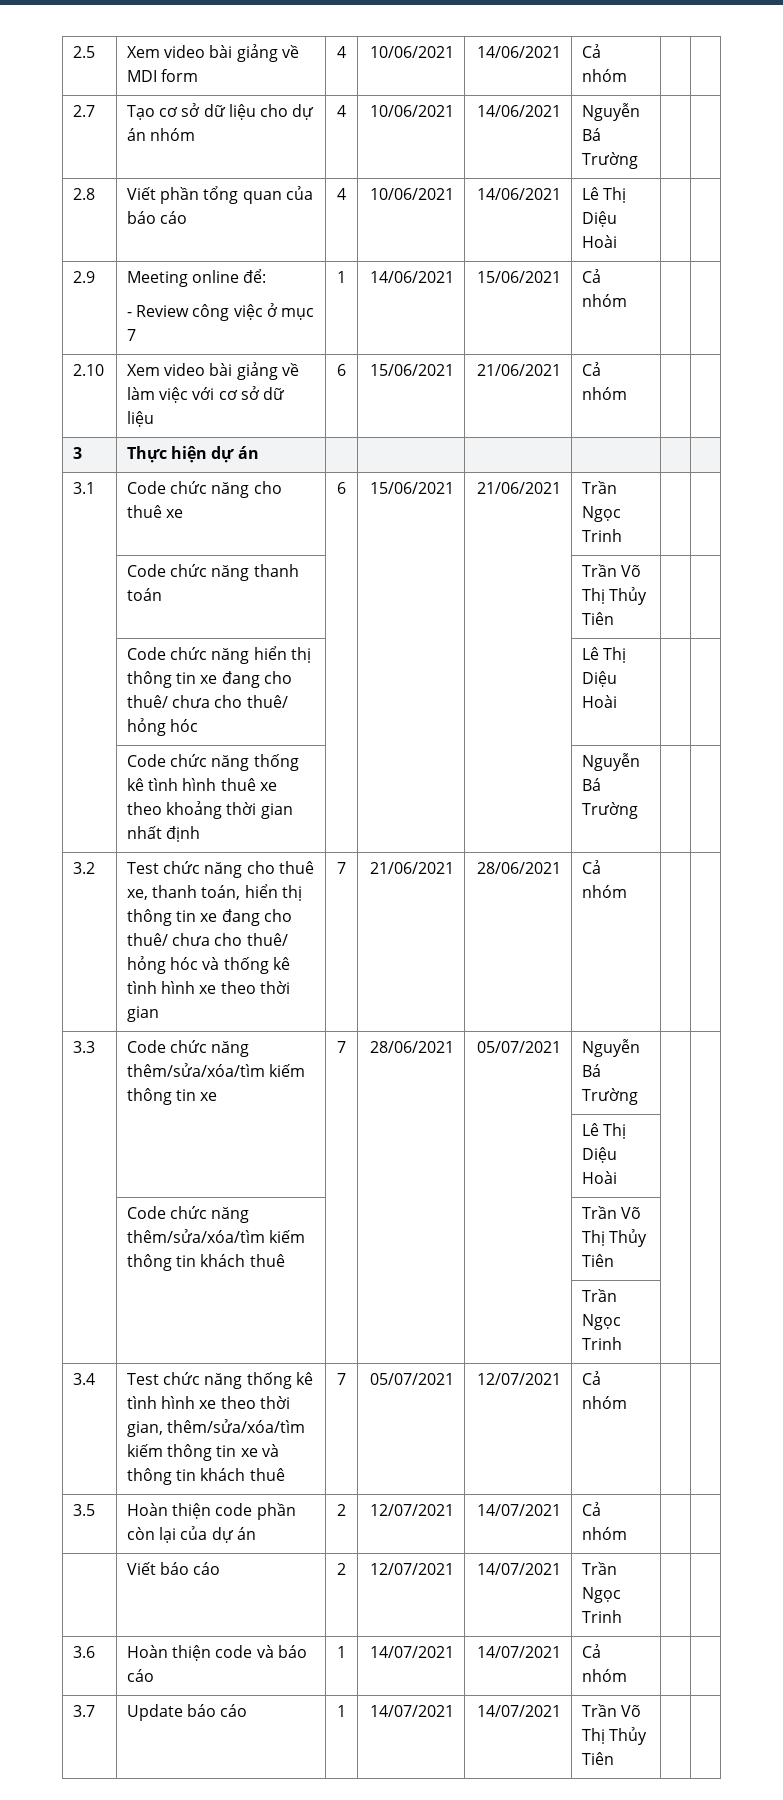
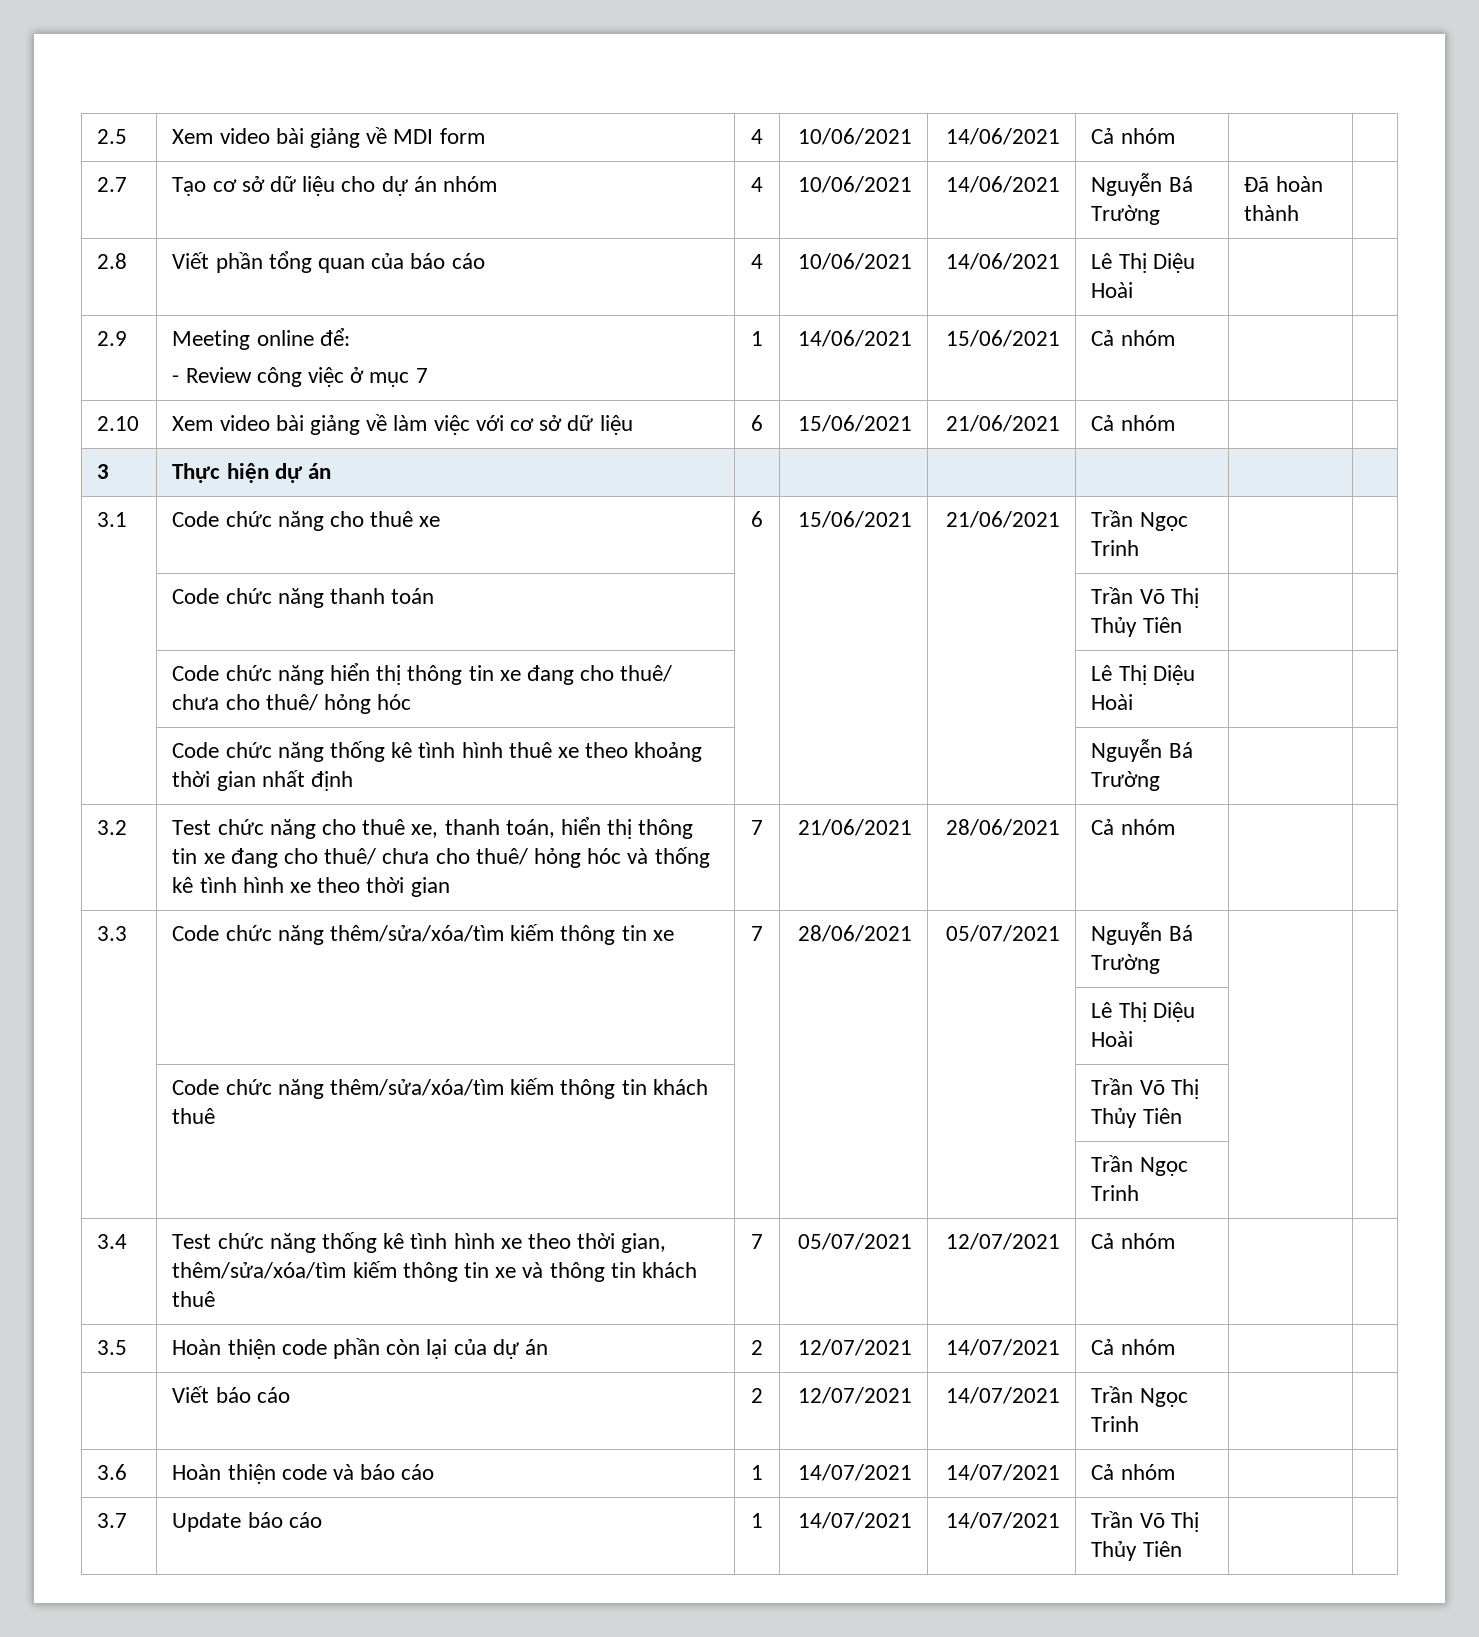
(639, 160) none -> [1244,176,1323,192] [1244,205,1300,221] Đã hoàn thành

